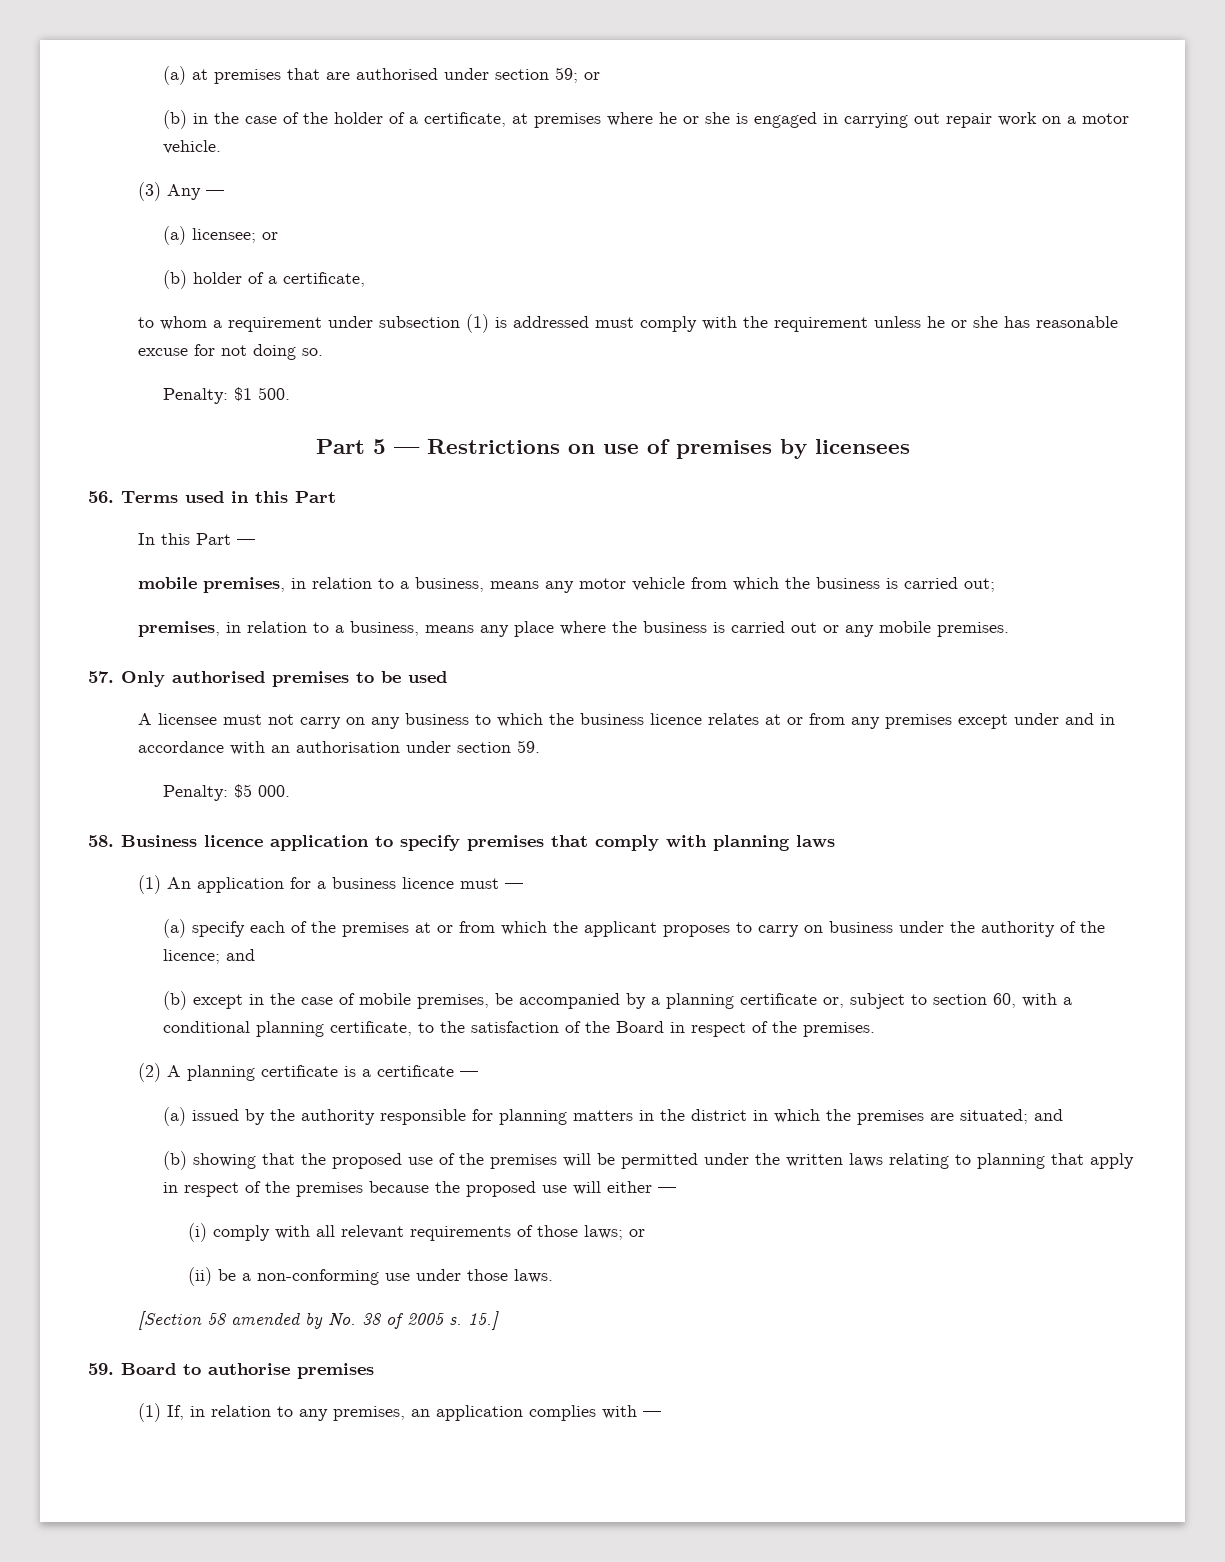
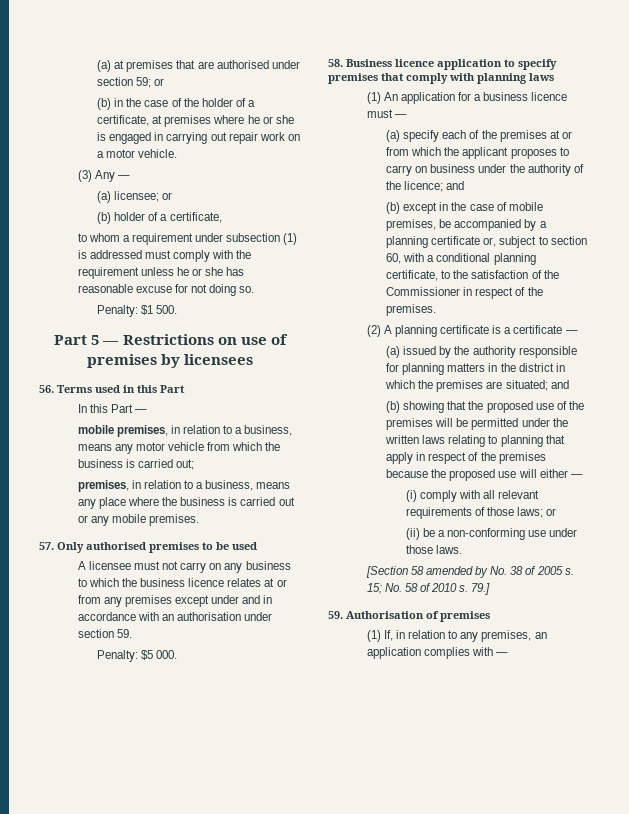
[616,1021,665,1033] Board -> [386,287,461,296] Commissioner
[468,1311,500,1330] [88,1363,290,1375] 15.] // 59. Board to authorise -> [366,583,491,595] [328,611,439,619] 15; No. 58 of 2010 s. 79.] // 59. Authorisation of

